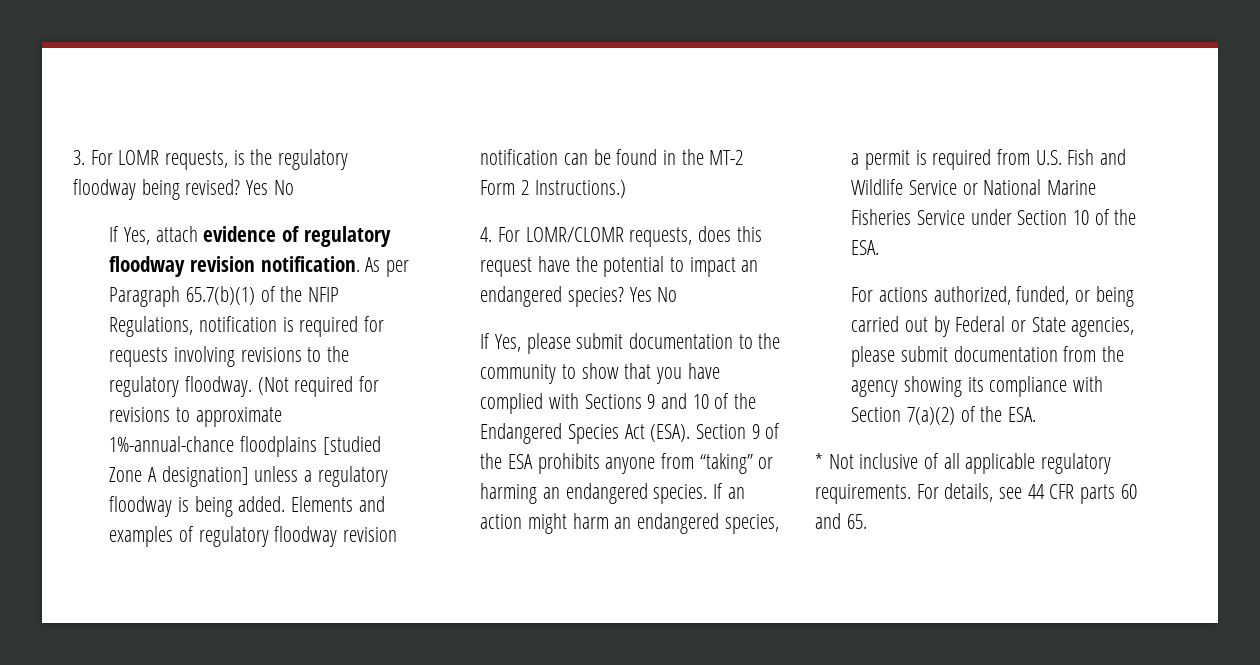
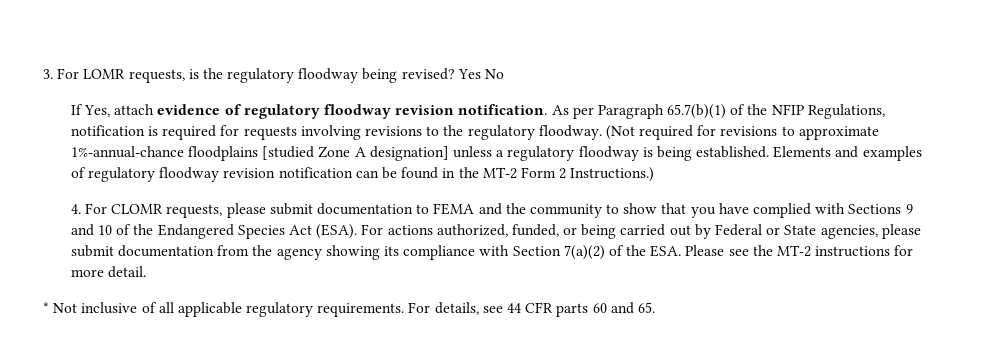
[238,496,286,512] added. -> [696,146,770,158] established.
[525,226,762,247] [480,256,759,277] [480,286,678,307] [480,333,522,352] LOMR/CLOMR requests, does this request have the potential to impact an endangered species? Yes No // If Yes, -> [111,204,223,218] CLOMR requests,
(753, 341) none -> [433,203,502,215] FEMA and
[696,423,781,439] [480,453,774,474] [480,483,745,504] [480,513,779,534] [851,149,1127,170] [851,179,1097,195] [851,209,1137,225] [851,240,880,255] Section 9 of the ESA prohibits anyone from “taking” or harming an endangered species. If an action might harm an endangered species, a permit is required from U.S. Fish and Wildlife Service or National Marine Fisheries Service under Section 10 of the ESA. // -> (358, 231) none
(1037, 414) none -> [685,245,914,257] [70,266,147,278] Please see the MT-2 instructions for more detail.

